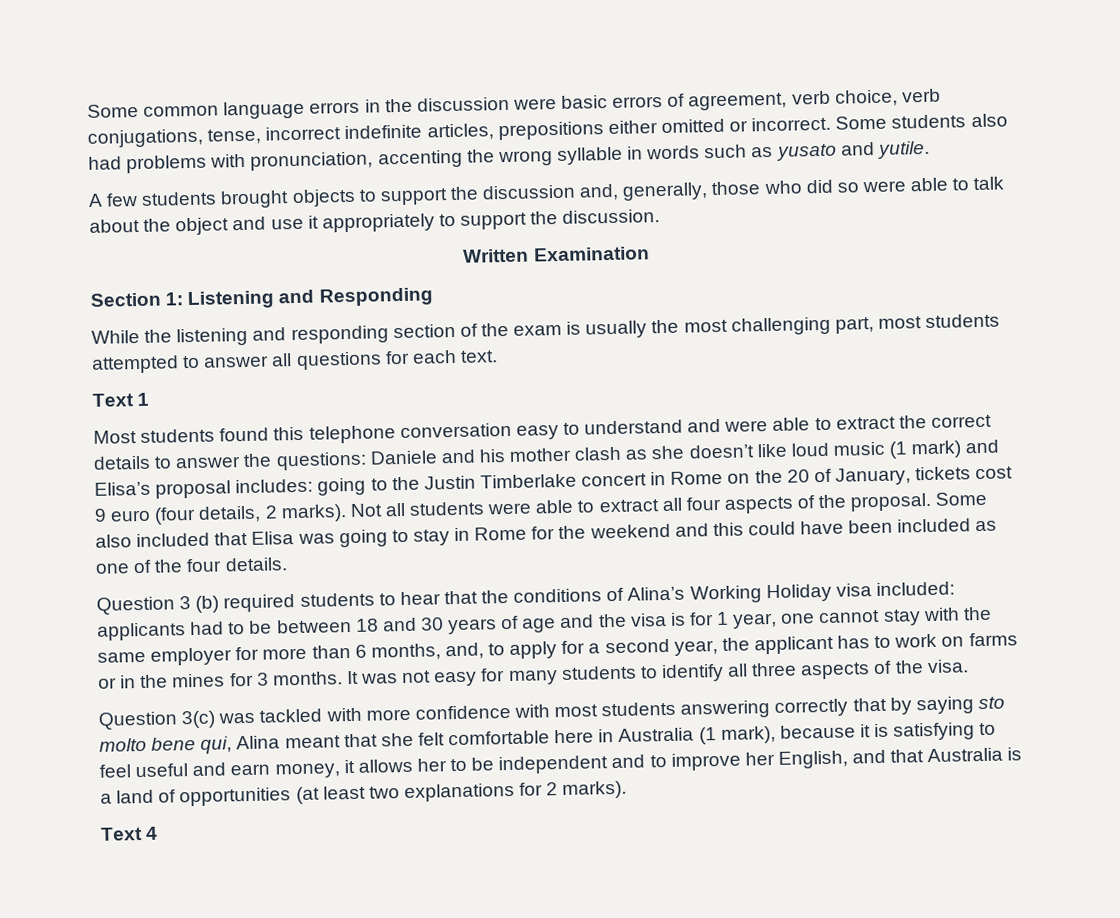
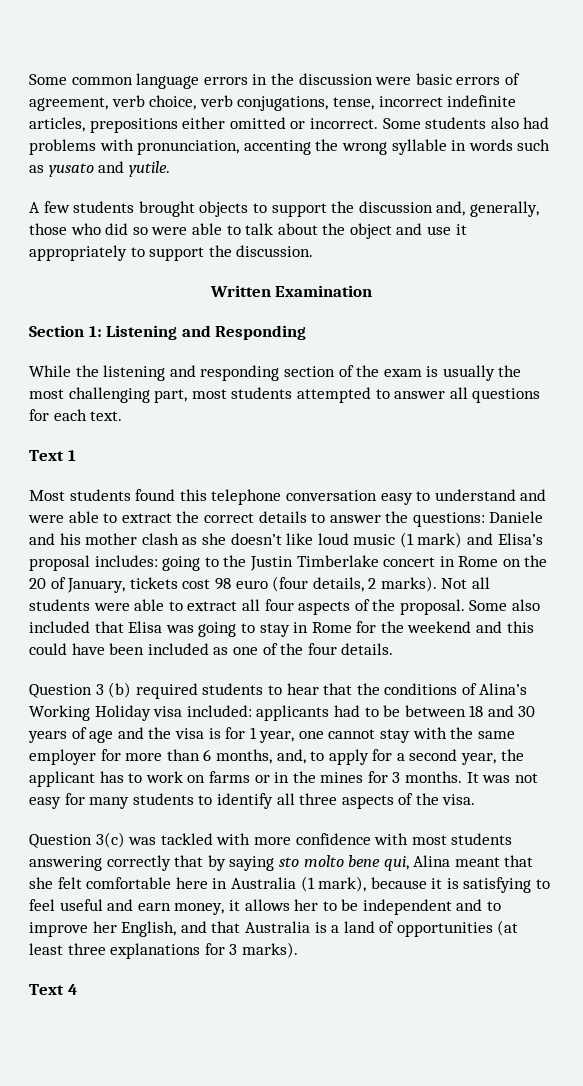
[94,508,107,522] 9 -> [214,578,231,590] 98
[368,786,400,799] two -> [67,943,106,955] three
[546,782,559,796] 2 -> [229,944,238,955] 3

